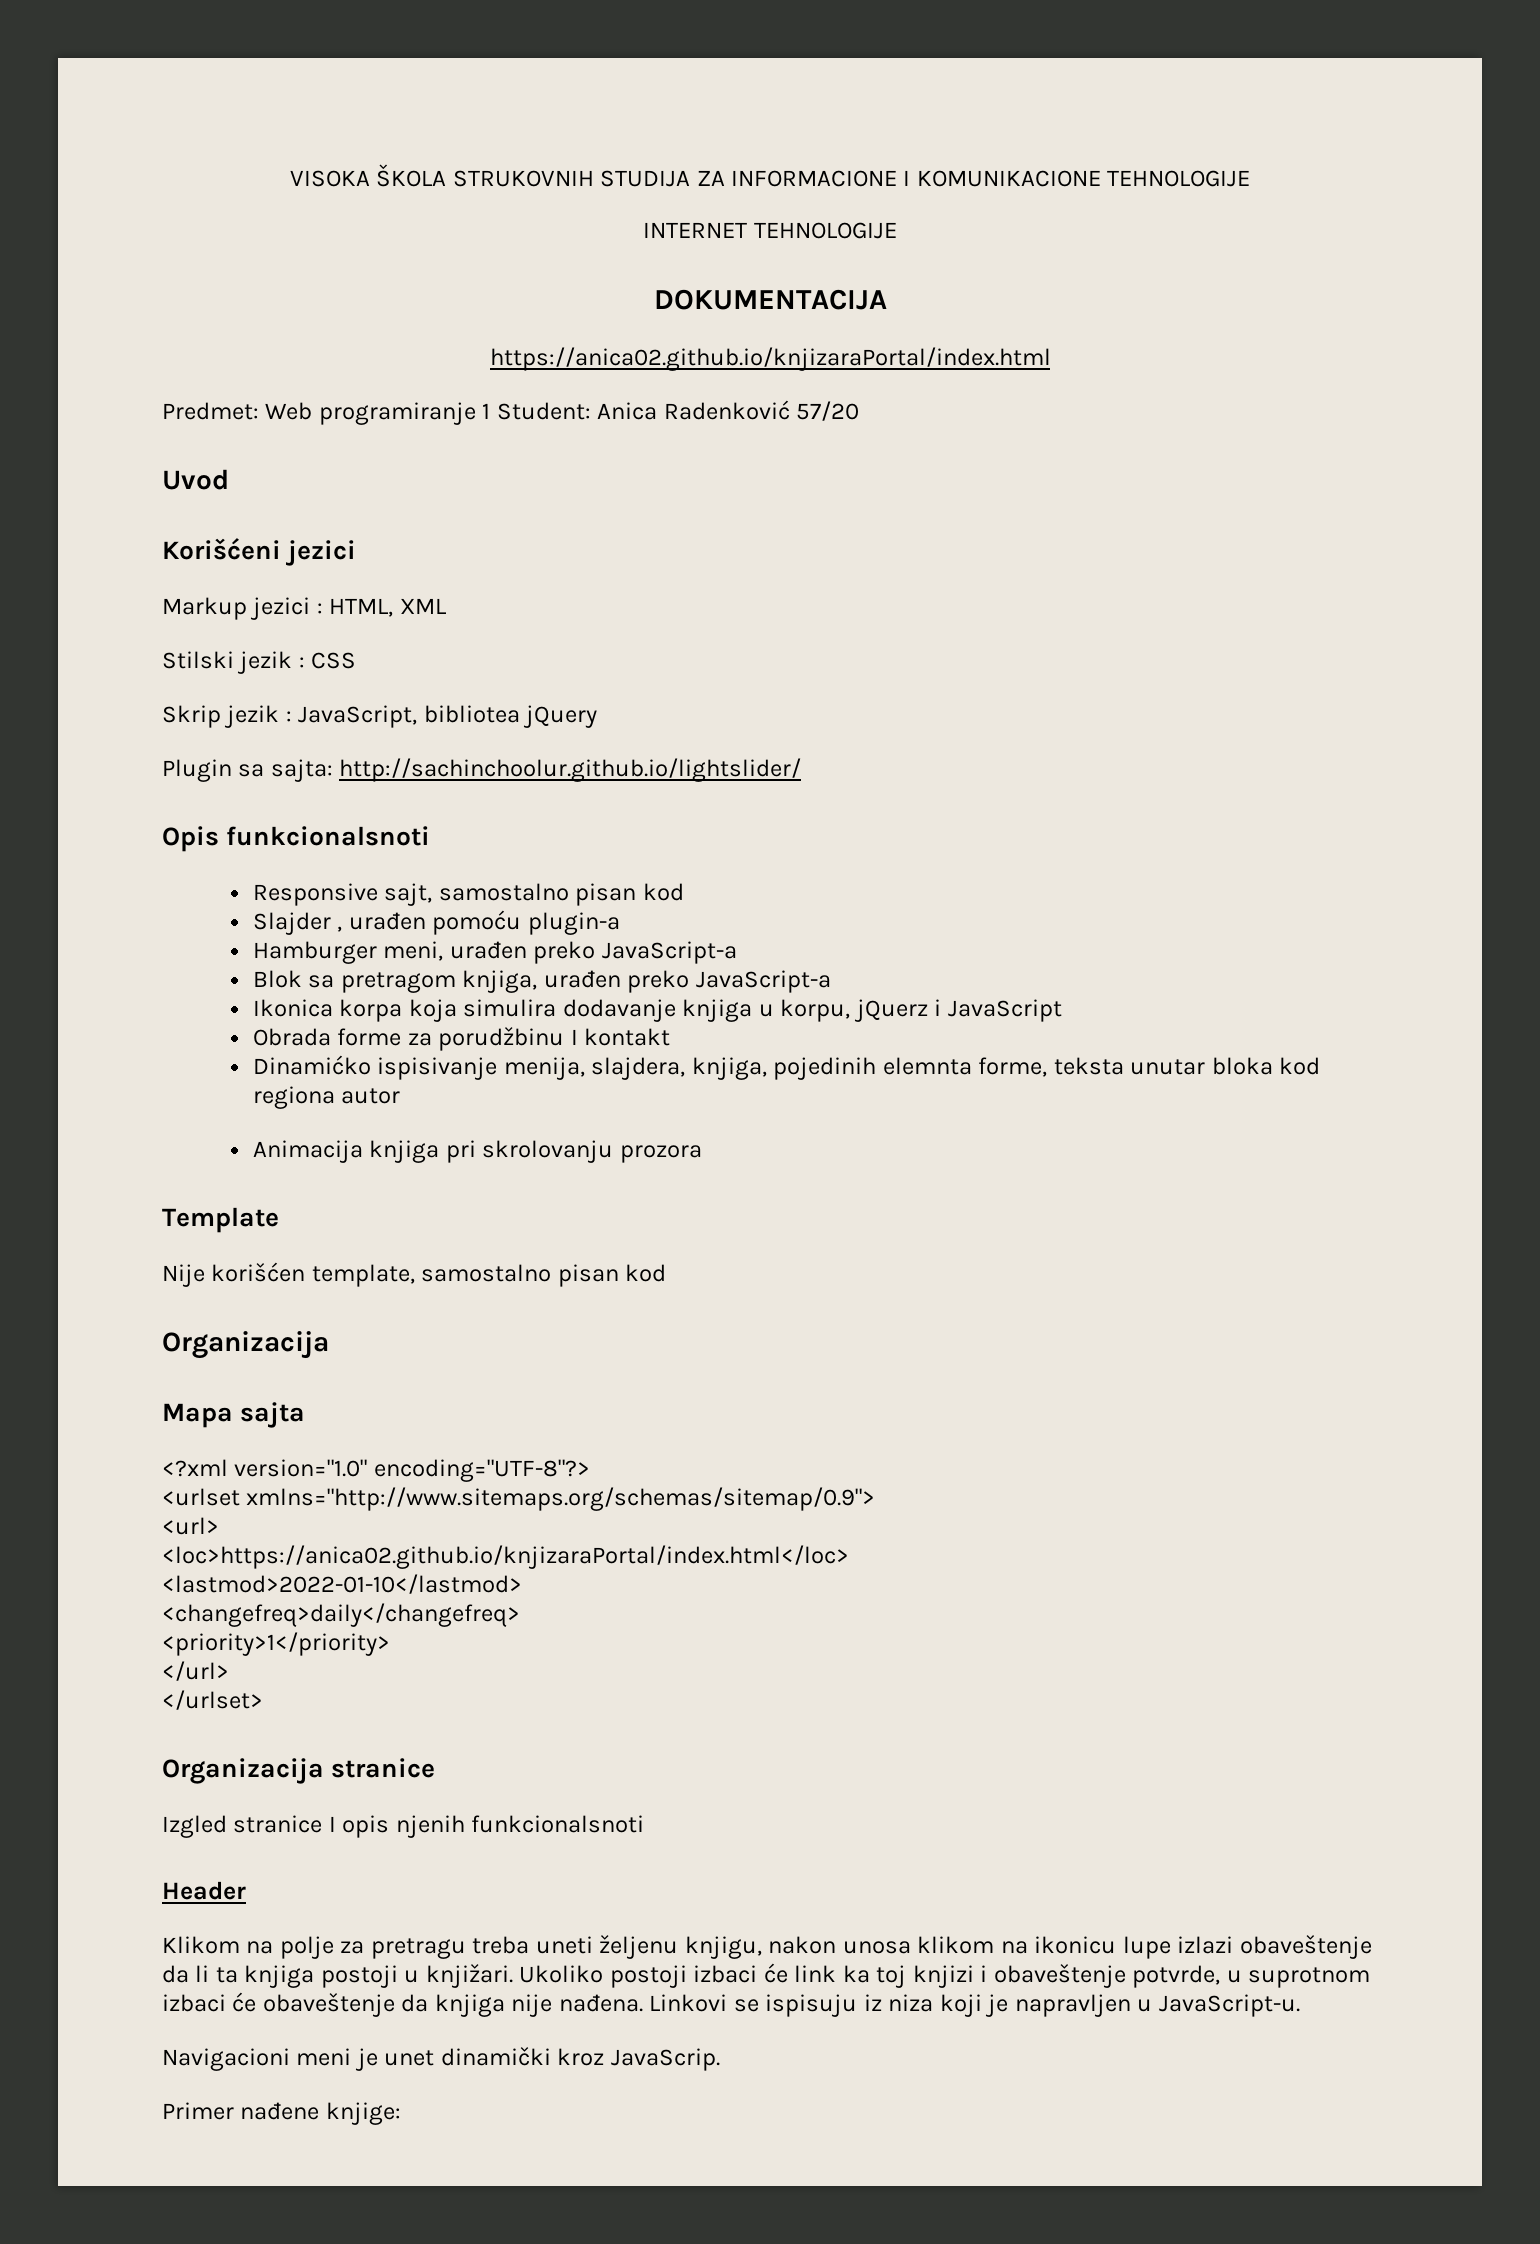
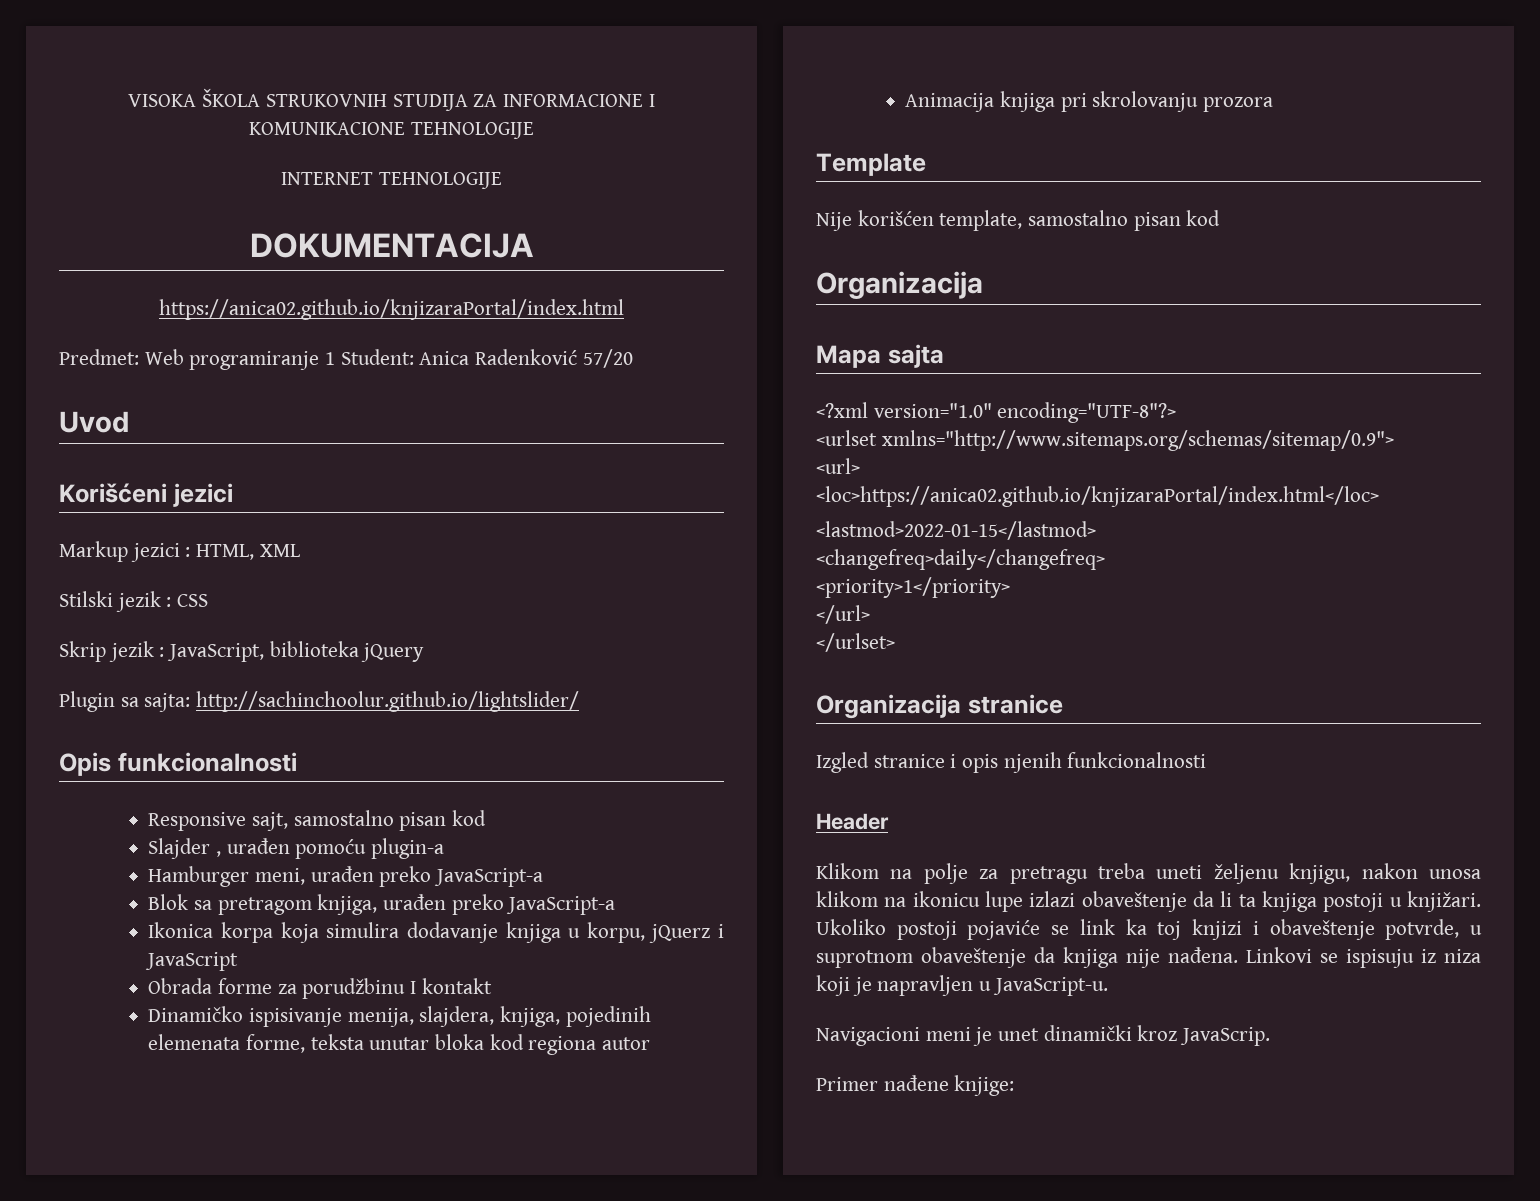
[423,705,520,723] bibliotea -> [269,641,359,657] biblioteka
[226,826,431,846] funkcionalsnoti -> [117,752,297,772] funkcionalnosti
[252,1055,371,1075] Dinamićko -> [148,1006,244,1022] Dinamičko
[882,1057,972,1075] elemnta -> [148,1034,241,1050] elemenata
[162,1574,522,1594] <lastmod>2022-01-10</lastmod> -> [816,521,1096,540] <lastmod>2022-01-15</lastmod>
[328,1816,336,1832] I -> [950,754,957,768] i
[471,1815,645,1833] funkcionalsnoti -> [1067,752,1207,768] funkcionalnosti
[693,1963,788,1983] izbaci će -> [967,920,1070,940] pojaviće se
[162,1992,257,2012] izbaci će -> (913, 959) none

